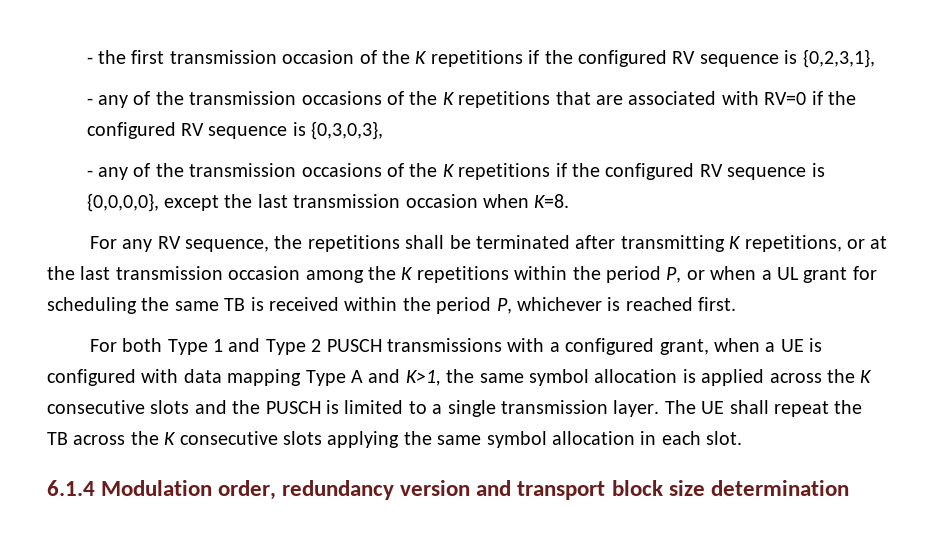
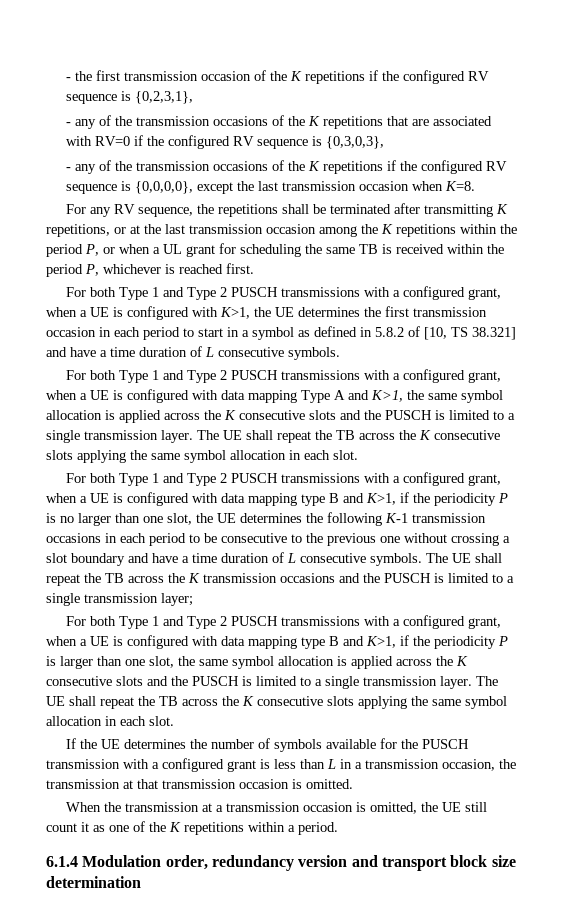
(737, 304) none -> [65,286,501,300] [46,306,487,320] [46,326,516,340] [46,346,340,360] // For both Type 1 and Type 2 PUSCH transmissions with a configured grant, when a UE is configured with K>1, the UE determines the first transmission occasion in each period to start in a symbol as defined in 5.8.2 of [10, TS 38.321] and have a time duration of L consecutive symbols.
(743, 438) none -> [65,472,501,486] [46,492,508,506] [46,512,486,526] [46,533,510,546] [46,552,502,566] [46,573,514,586] [46,593,193,606] [65,615,501,629] [46,635,508,649] [46,656,468,669] [46,676,498,689] [46,696,507,709] [46,716,174,726] [65,738,469,752] [46,758,516,772] [46,779,353,789] [65,802,487,814] [46,821,338,835] // For both Type 1 and Type 2 PUSCH transmissions with a configured grant, when a UE is configured with data mapping type B and K>1, if the periodicity P is no larger than one slot, the UE determines the following K-1 transmission occasions in each period to be consecutive to the previous one without crossing a slot boundary and have a time duration of L consecutive symbols. The UE shall repeat the TB across the K transmission occasions and the PUSCH is limited to a single transmission layer; // For both Type 1 and Type 2 PUSCH transmissions with a configured grant, when a UE is configured with data mapping type B and K>1, if the periodicity P is larger than one slot, the same symbol allocation is applied across the K consecutive slots and the PUSCH is limited to a single transmission layer. The UE shall repeat the TB across the K consecutive slots applying the same symbol allocation in each slot. // If the UE determines the number of symbols available for the PUSCH transmission with a configured grant is less than L in a transmission occasion, the transmission at that transmission occasion is omitted. // When the transmission at a transmission occasion is omitted, the UE still count it as one of the K repetitions within a period.

